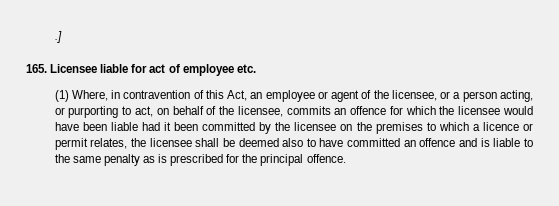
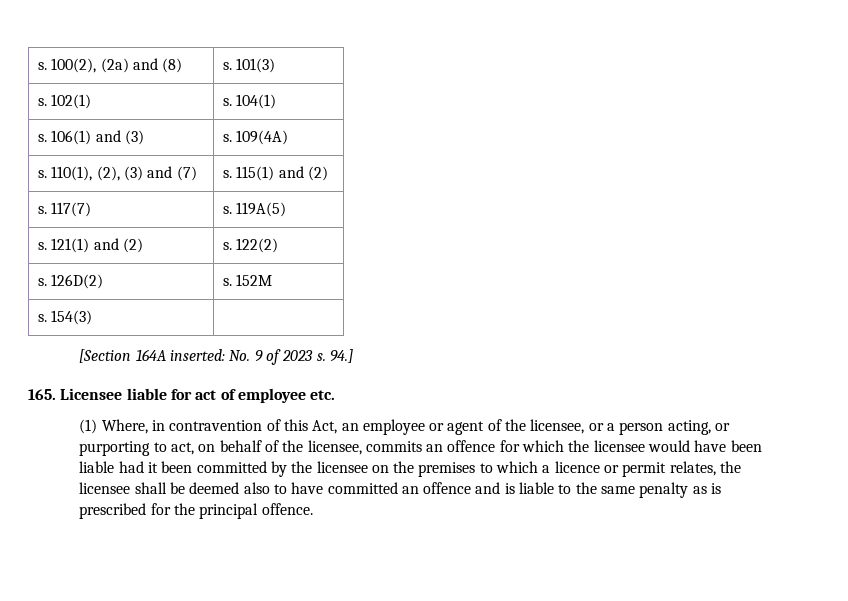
[54,31,62,43] .] -> [37,58,183,73] [222,58,276,73] [37,94,92,109] [222,94,277,109] [37,130,144,145] [222,130,289,145] [37,166,197,181] [222,166,328,181] [37,202,92,217] [222,202,287,217] [37,238,143,253] [222,238,279,253] [37,274,104,289] [222,274,273,286] [37,310,93,325] [79,349,353,365] s. 100(2), (2a) and (8) | s. 101(3) // s. 102(1) | s. 104(1) // s. 106(1) and (3) | s. 109(4A) // s. 110(1), (2), (3) and (7) | s. 115(1) and (2) // s. 117(7) | s. 119A(5) // s. 121(1) and (2) | s. 122(2) // s. 126D(2) | s. 152M // s. 154(3) | // [Section 164A inserted: No. 9 of 2023 s. 94.]

